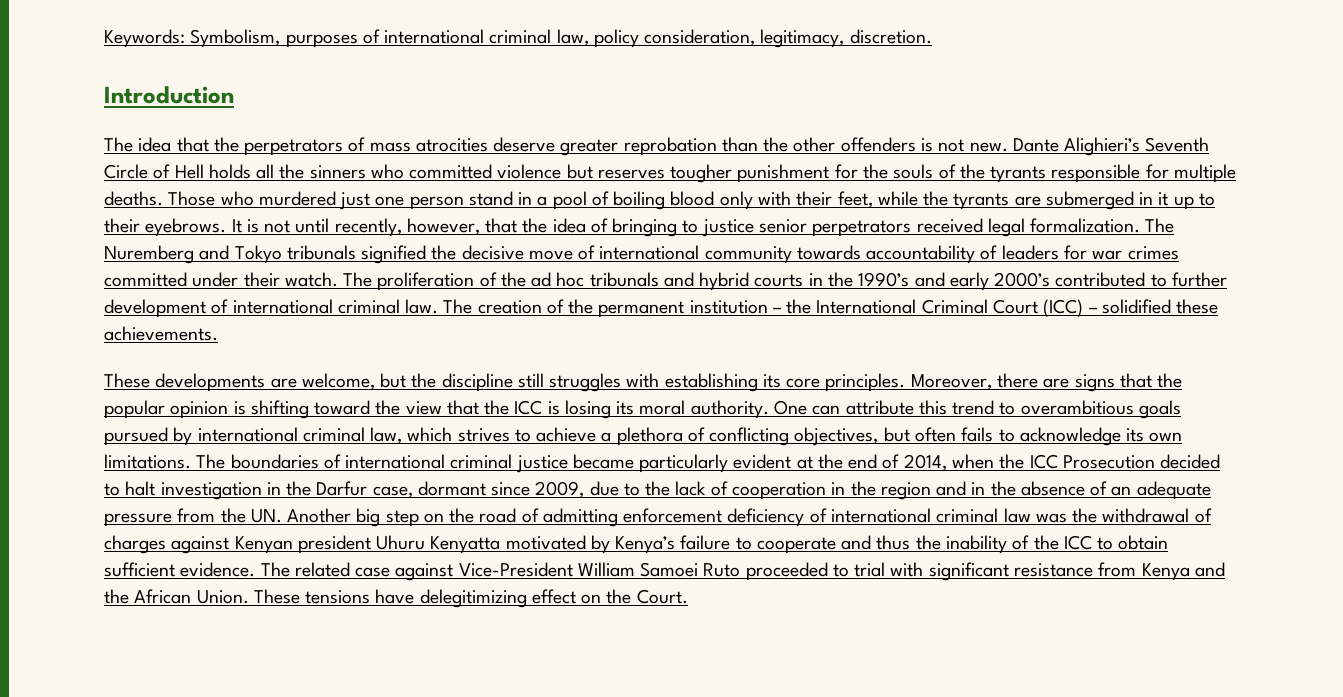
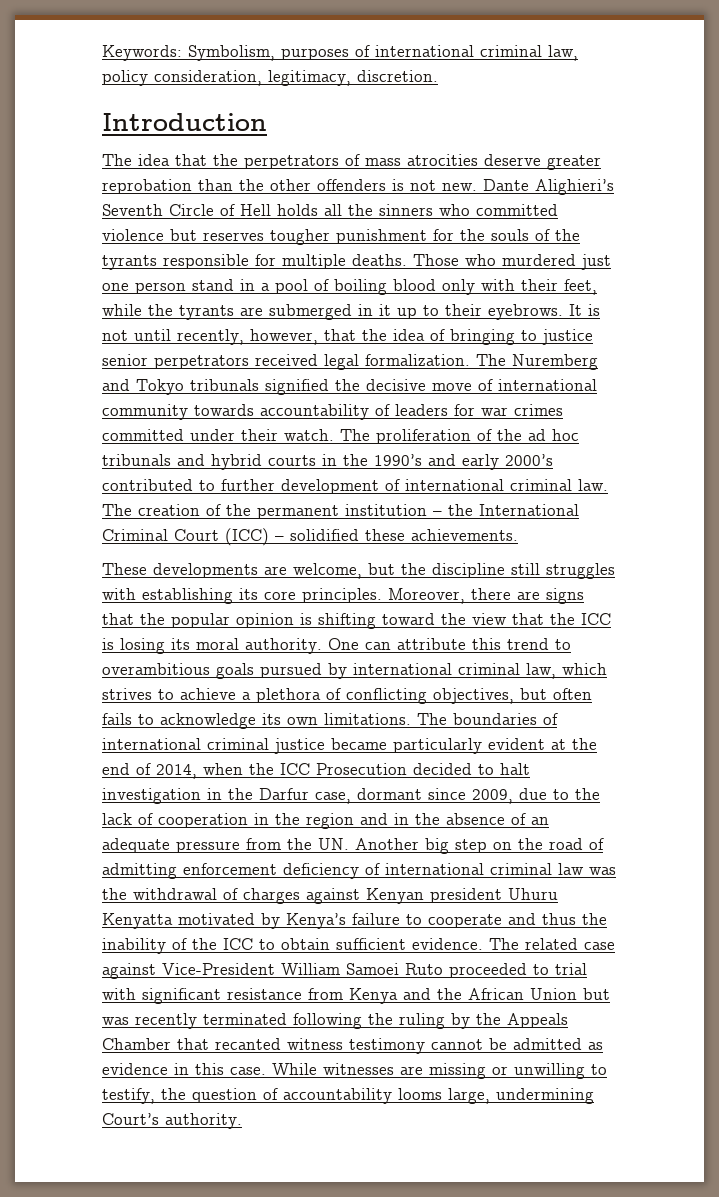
[196,589,688,608] Union. These tensions have delegitimizing effect on the Court. -> [530,988,610,1000] [102,1013,568,1029] [102,1038,603,1054] [102,1063,607,1079] [102,1088,594,1104] [102,1113,242,1129] Union but was recently terminated following the ruling by the Appeals Chamber that recanted witness testimony cannot be admitted as evidence in this case. While witnesses are missing or unwilling to testify, the question of accountability looms large, undermining Court’s authority.

